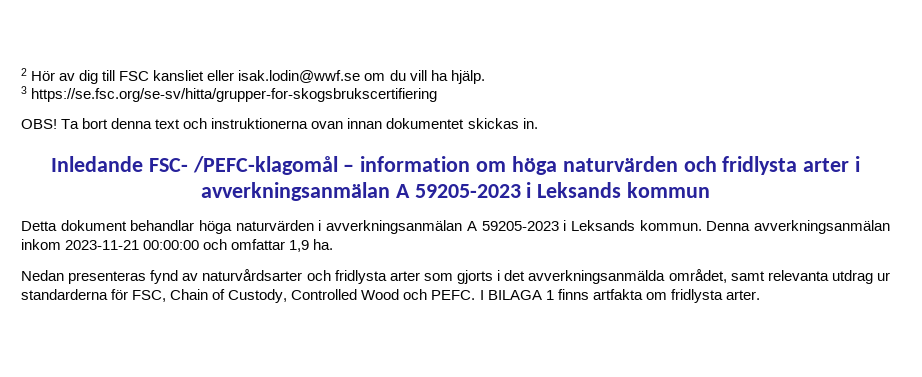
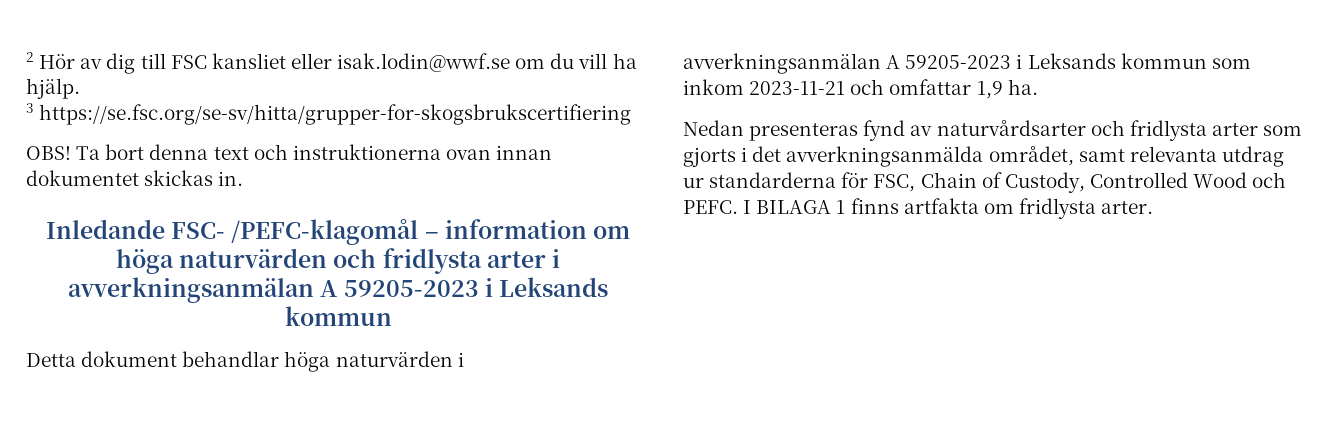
[639,220,891,234] kommun. Denna avverkningsanmälan -> [1120,53,1251,69] kommun som
[143,240,200,250] 00:00:00 -> (846, 88) none

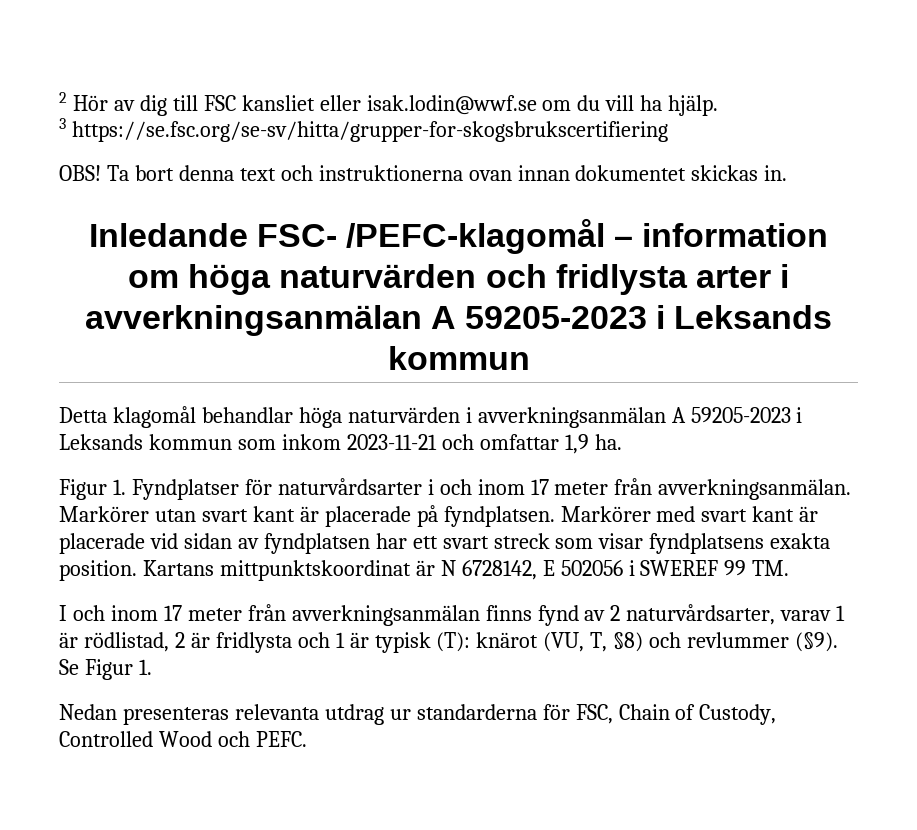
[81,351,178,367] dokument -> [112,406,196,428] klagomål
[683,120,1303,141] [683,146,1125,167] Nedan presenteras fynd av naturvårdsarter och fridlysta arter som gjorts i det avverkningsanmälda området, samt -> [59,478,852,500] [59,505,819,527] [59,533,831,554] [59,560,790,581] [59,604,846,626] [59,632,839,653] [59,659,152,680] [59,704,229,725] Figur 1. Fyndplatser för naturvårdsarter i och inom 17 meter från avverkningsanmälan. Markörer utan svart kant är placerade på fyndplatsen. Markörer med svart kant är placerade vid sidan av fyndplatsen har ett svart streck som visar fyndplatsens exakta position. Kartans mittpunktskoordinat är N 6728142, E 502056 i SWEREF 99 TM. // I och inom 17 meter från avverkningsanmälan finns fynd av 2 naturvårdsarter, varav 1 är rödlistad, 2 är fridlysta och 1 är typisk (T): knärot (VU, T, §8) och revlummer (§9). Se Figur 1. // Nedan presenteras
[743,198,1154,219] I BILAGA 1 finns artfakta om fridlysta arter. -> (307, 739) none

